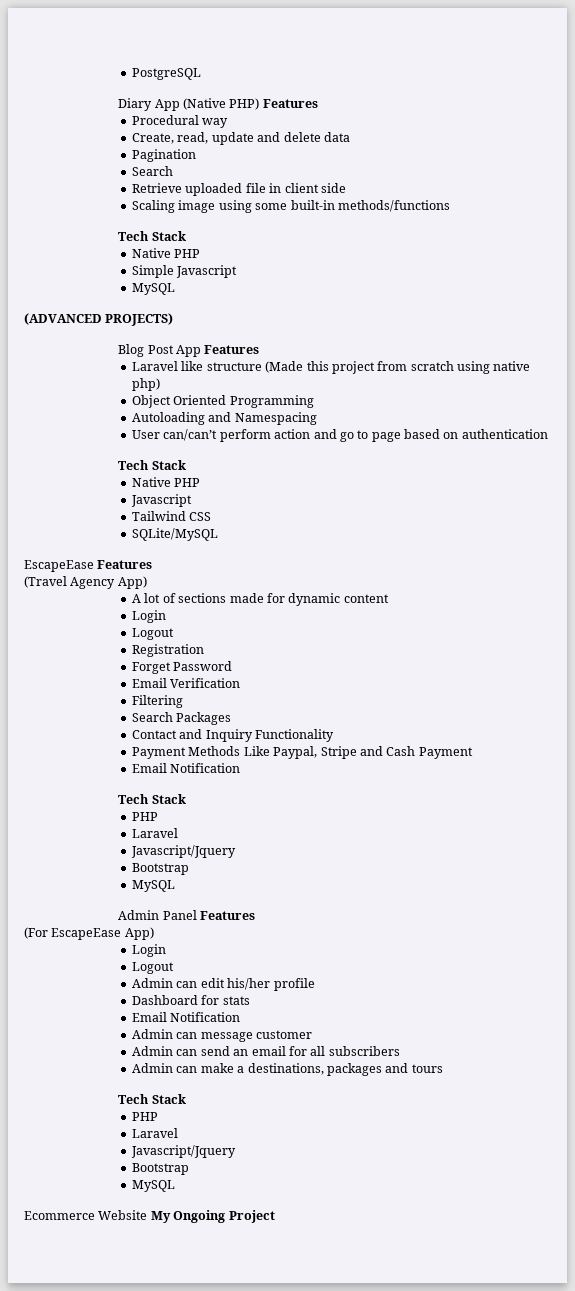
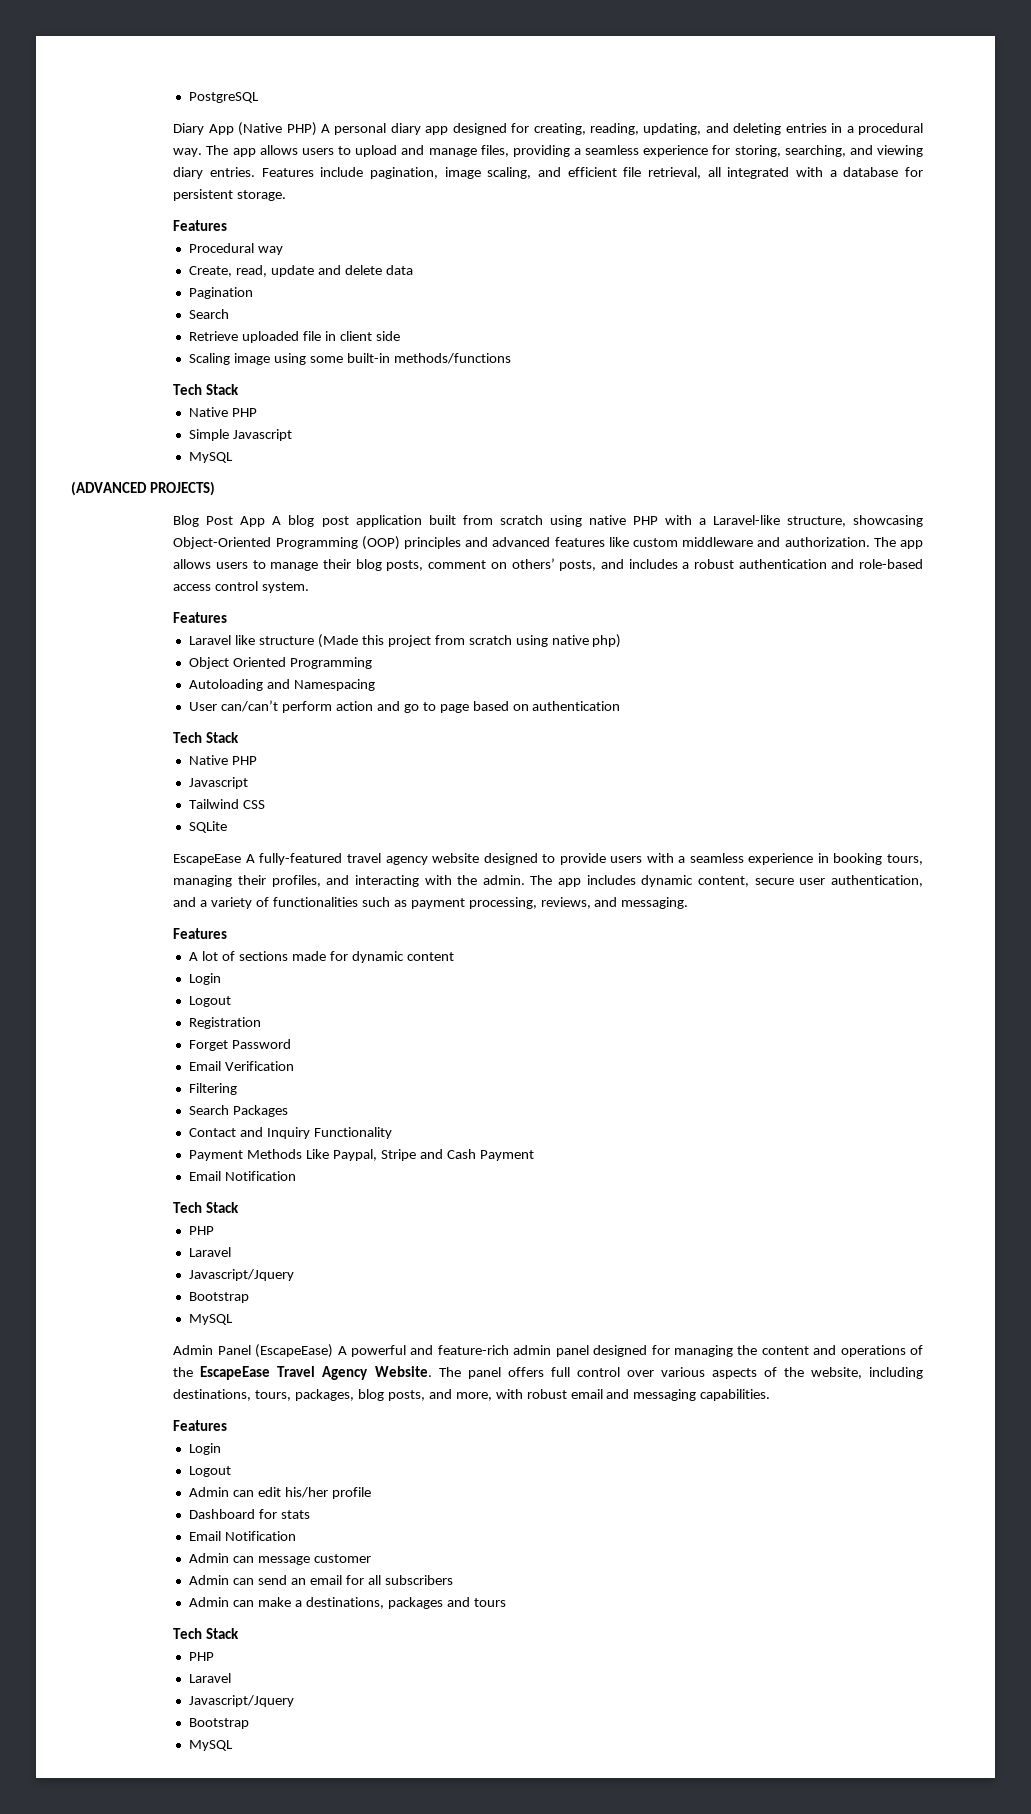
(260, 104) none -> [321,123,923,135] [173,145,923,157] [173,167,923,179] [173,189,287,201] A personal diary app designed for creating, reading, updating, and deleting entries in a procedural way. The app allows users to upload and manage files, providing a seamless experience for storing, searching, and viewing diary entries. Features include pagination, image scaling, and efficient file retrieval, all integrated with a database for persistent storage. //
(202, 351) none -> [272,515,924,527] [173,536,923,550] [173,558,923,571] [173,581,310,593] A blog post application built from scratch using native PHP with a Laravel-like structure, showcasing Object-Oriented Programming (OOP) principles and advanced features like custom middleware and authorization. The app allows users to manage their blog posts, comment on others’ posts, and includes a robust authentication and role-based access control system. //
[132,528,219,541] [24,560,153,572] [24,576,147,589] SQLite/MySQL // EscapeEase Features // (Travel Agency App) -> [189,821,228,833] [173,853,923,865] [173,875,924,887] [173,897,689,909] [173,928,228,939] SQLite // EscapeEase A fully-featured travel agency website designed to provide users with a seamless experience in booking tours, managing their profiles, and interacting with the admin. The app includes dynamic content, secure user authentication, and a variety of functionalities such as payment processing, reviews, and messaging. // Features
[200,911,256,920] [24,927,154,940] Features // (For EscapeEase App) -> [255,1344,923,1358] [173,1366,923,1380] [173,1389,771,1401] [173,1420,228,1431] (EscapeEase) A powerful and feature-rich admin panel designed for managing the content and operations of the EscapeEase Travel Agency Website. The panel offers full control over various aspects of the website, including destinations, tours, packages, blog posts, and more, with robust email and messaging capabilities. // Features
[24,1210,275,1223] // Ecommerce Website My Ongoing Project -> (234, 1745) none

